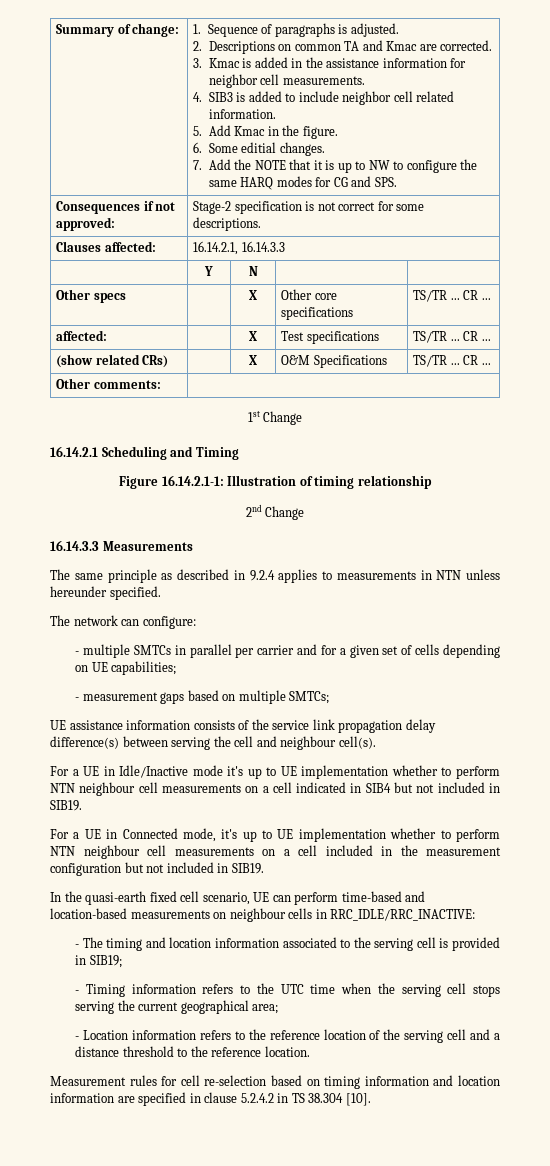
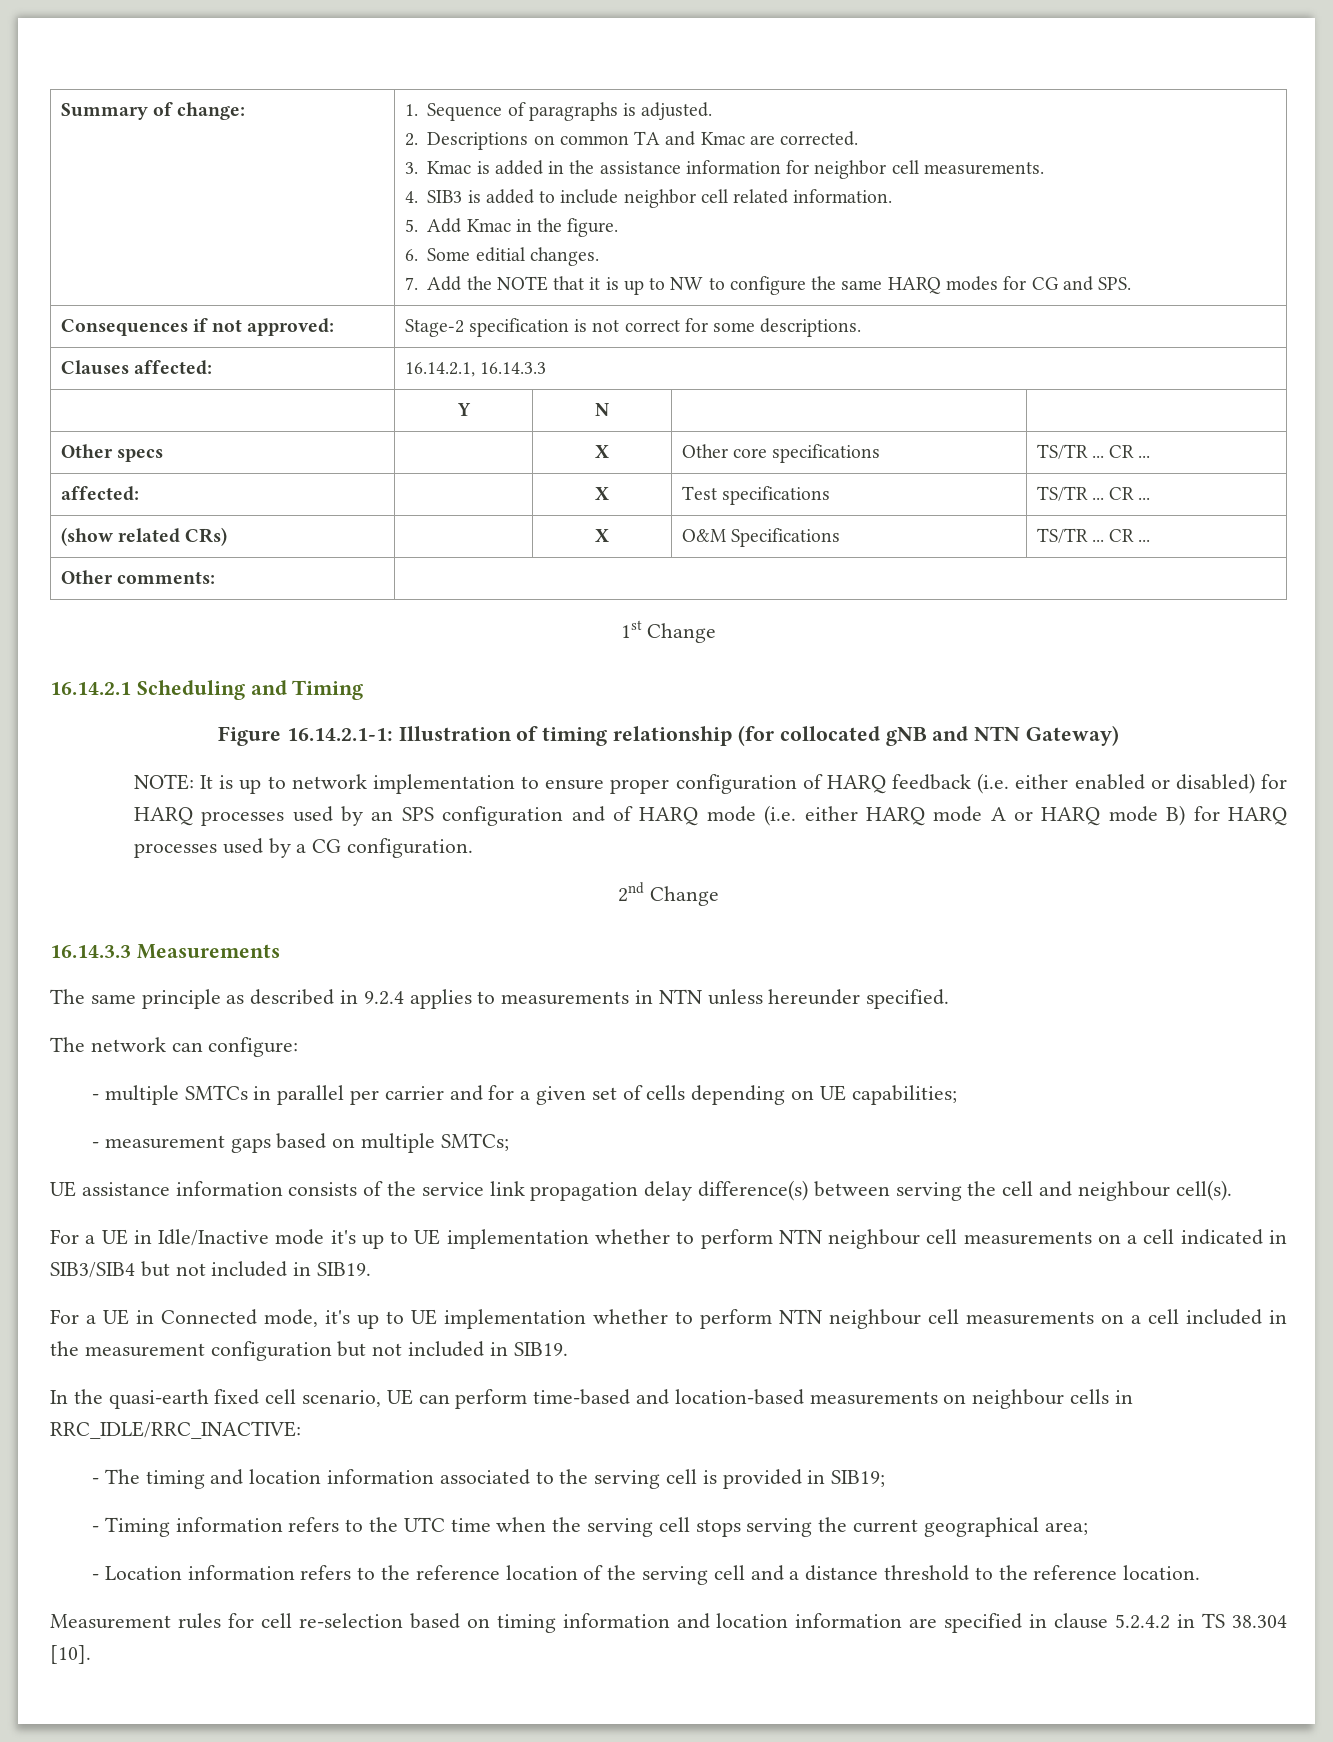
(432, 482) none -> [737,725,1119,746] [133,773,1288,794] [133,805,1287,826] [133,838,473,858] (for collocated gNB and NTN Gateway) // NOTE: It is up to network implementation to ensure proper configuration of HARQ feedback (i.e. either enabled or disabled) for HARQ processes used by an SPS configuration and of HARQ mode (i.e. either HARQ mode A or HARQ mode B) for HARQ processes used by a CG configuration.
[365,783,391,793] SIB4 -> [50,1262,135,1278] SIB3/SIB4

